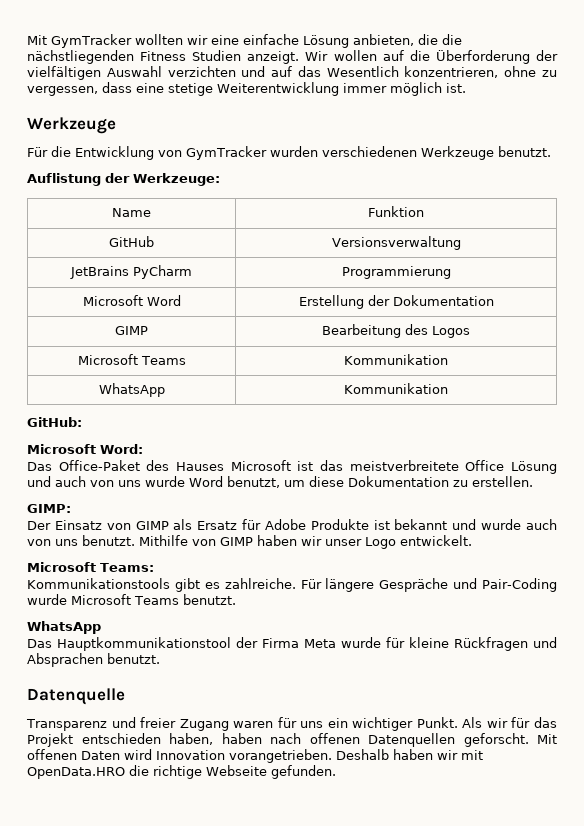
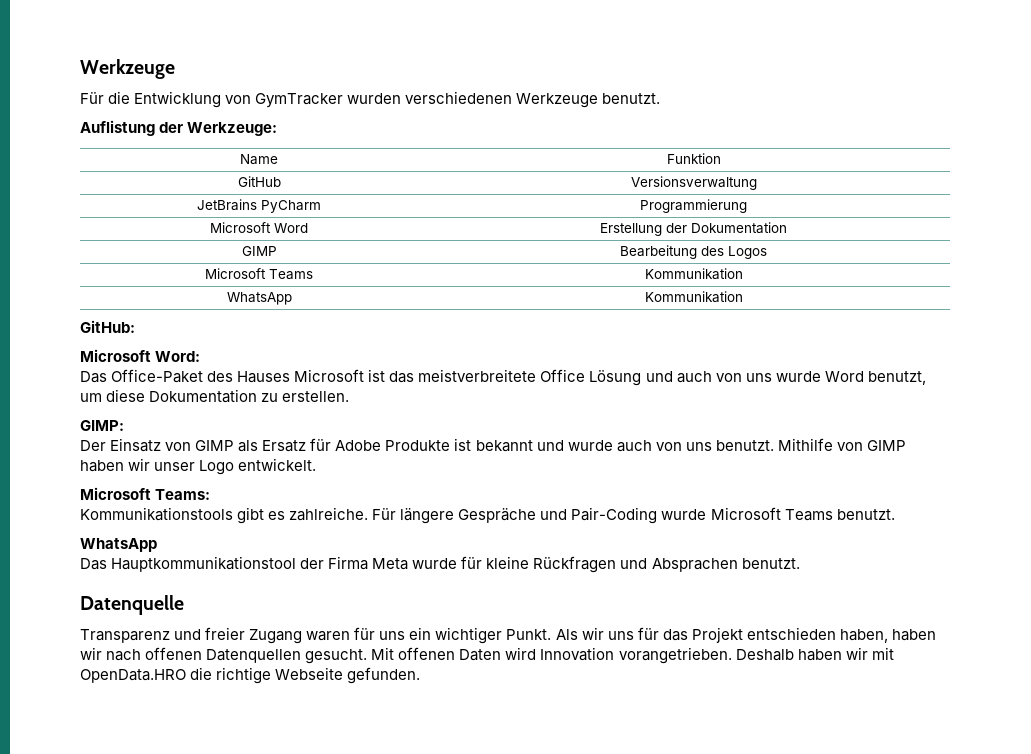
[27,34,462,48] [27,50,558,64] [27,66,557,80] [27,82,466,96] Mit GymTracker wollten wir eine einfache Lösung anbieten, die die nächstliegenden Fitness Studien anzeigt. Wir wollen auf die Überforderung der vielfältigen Auswahl verzichten und auf das Wesentlich konzentrieren, ohne zu vergessen, dass eine stetige Weiterentwicklung immer möglich ist. // -> (80, 69) none
(508, 723) none -> [607,631,634,640] uns
(262, 738) none -> [80,647,102,660] wir
[463,733,529,747] geforscht. -> [305,649,368,664] gesucht.

